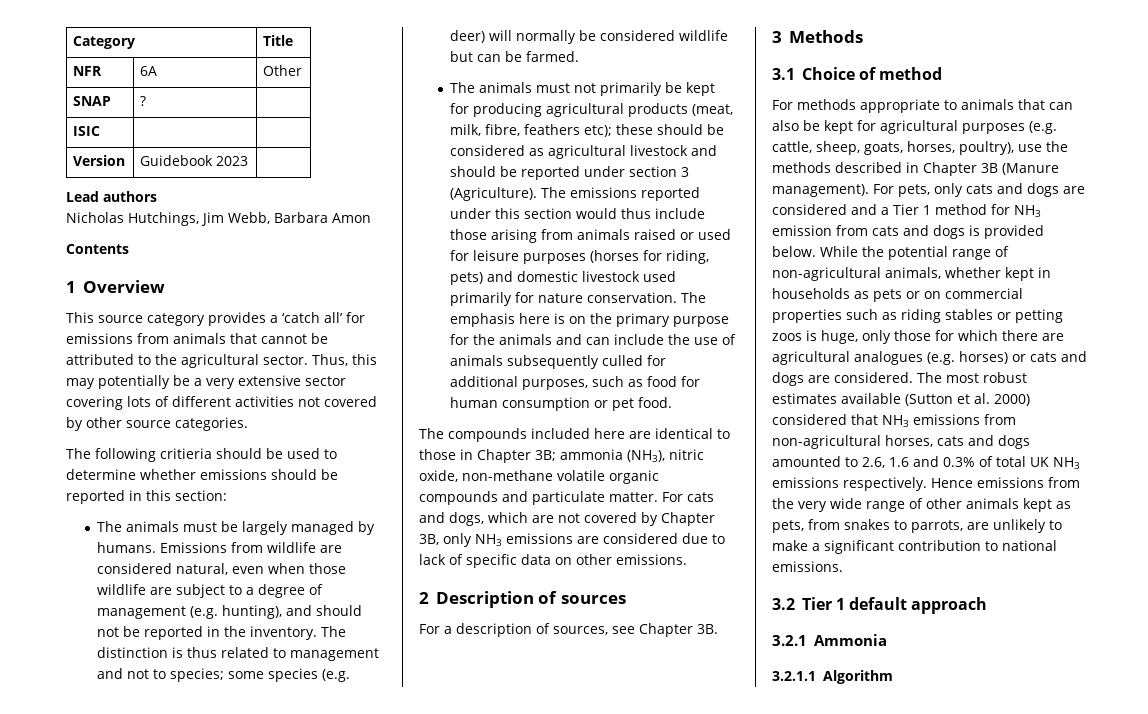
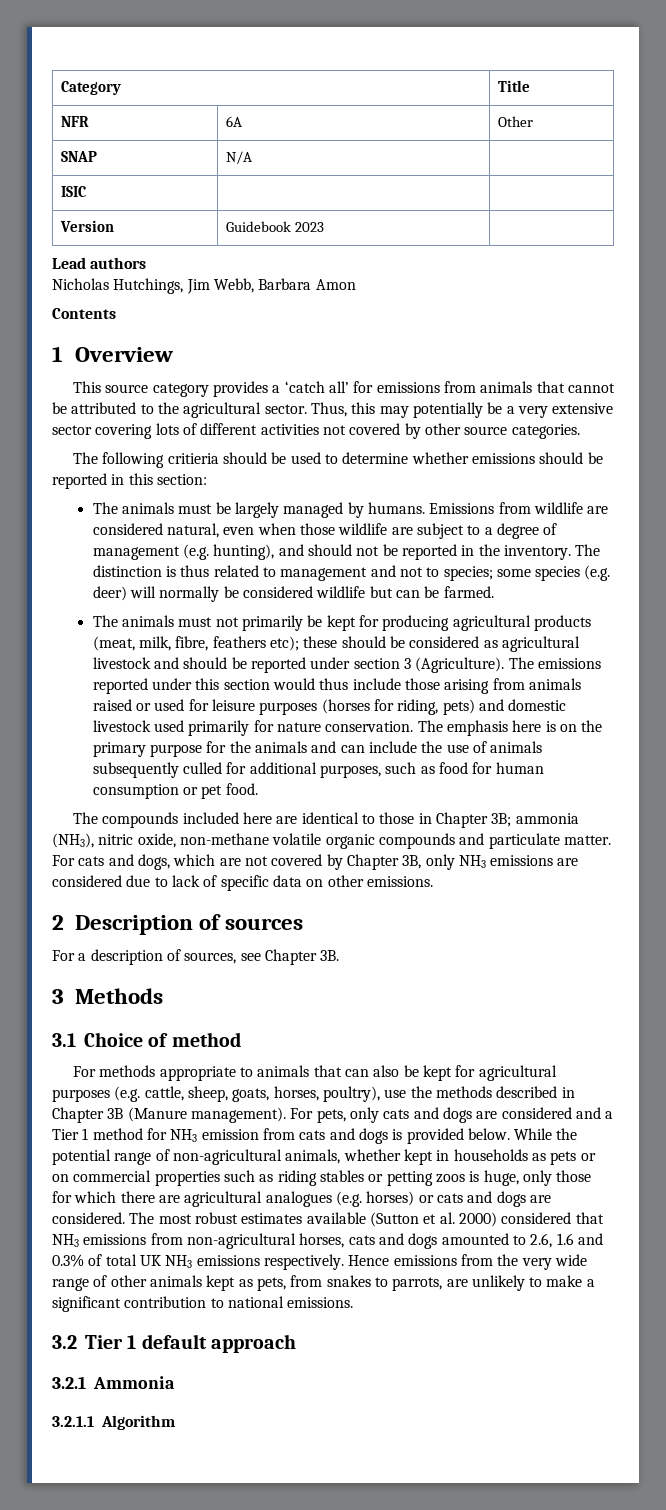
[140,96,147,106] ? -> [225,151,252,164] N/A

